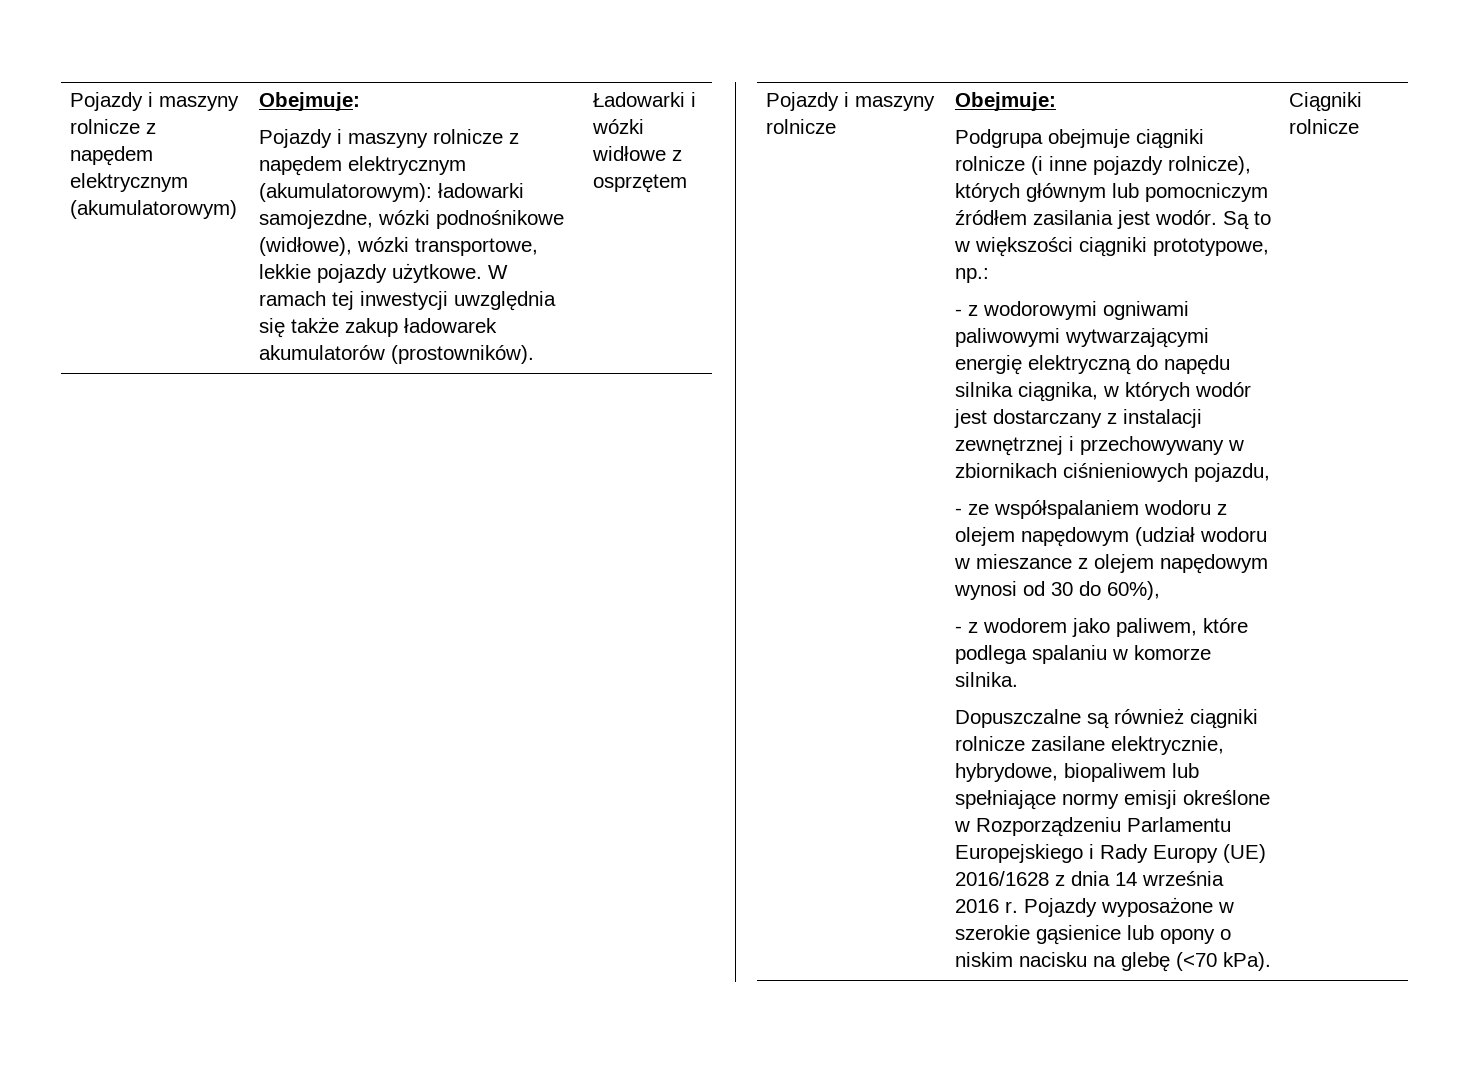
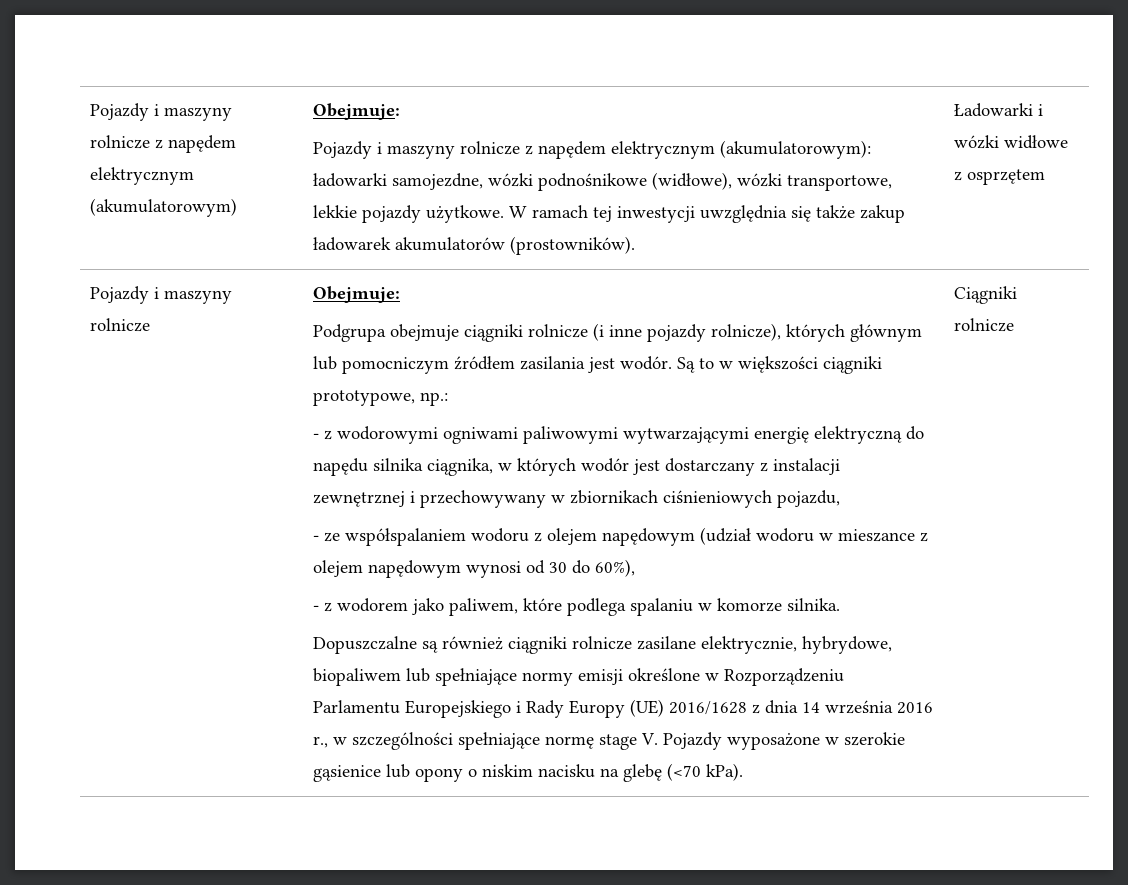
[1005,901,1019,913] r. -> [313,732,659,750] r., w szczególności spełniające normę stage V.

